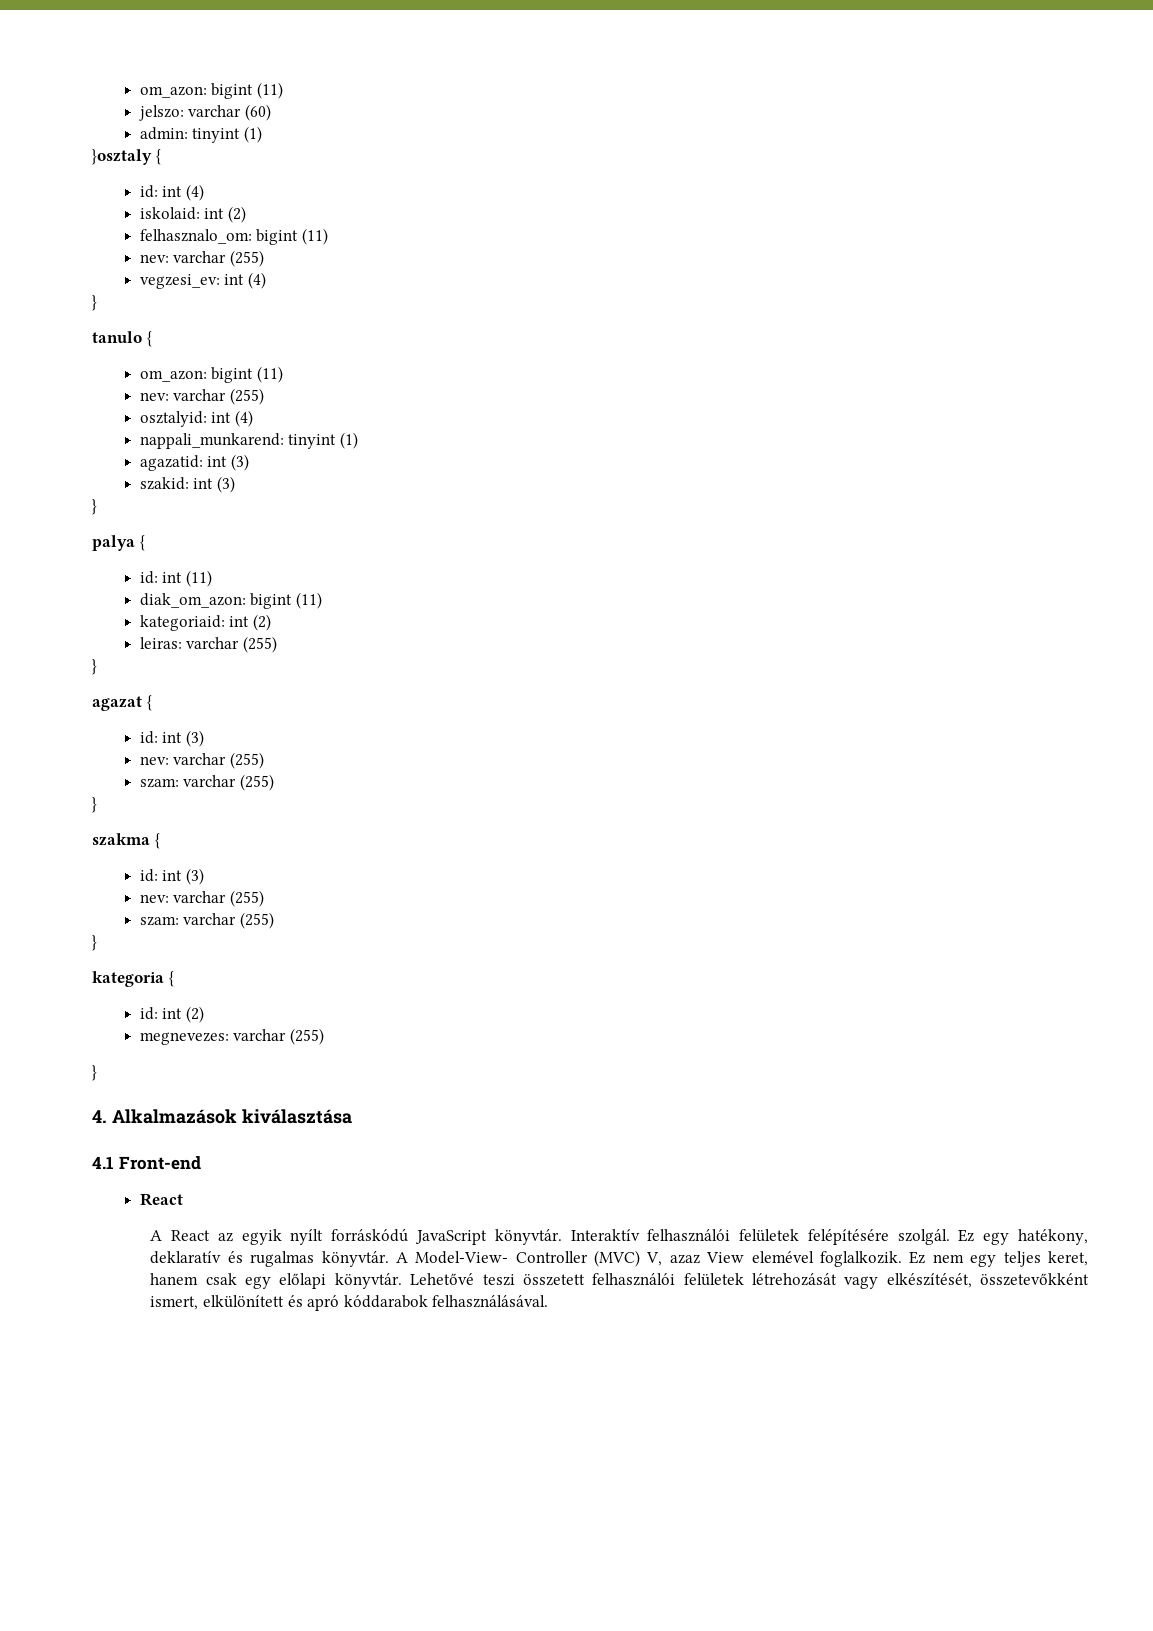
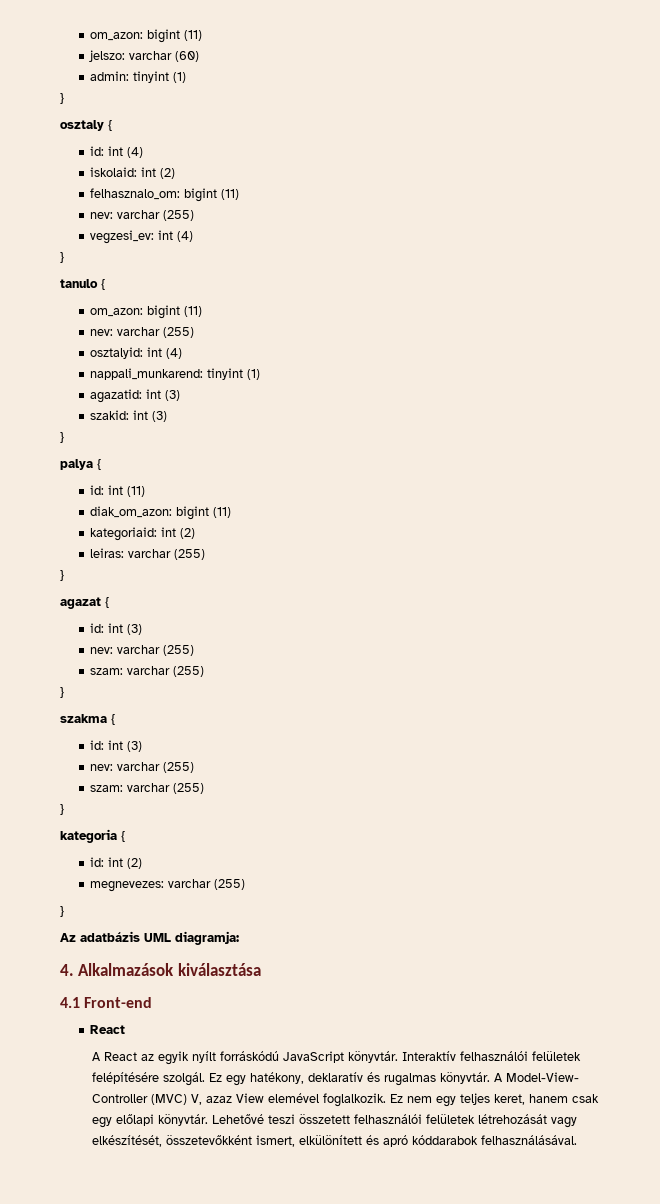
[92,149,152,165] }osztaly -> [60,93,64,104] [60,120,104,131] } // osztaly
(97, 1073) none -> [60,931,239,945] // Az adatbázis UML diagramja:

